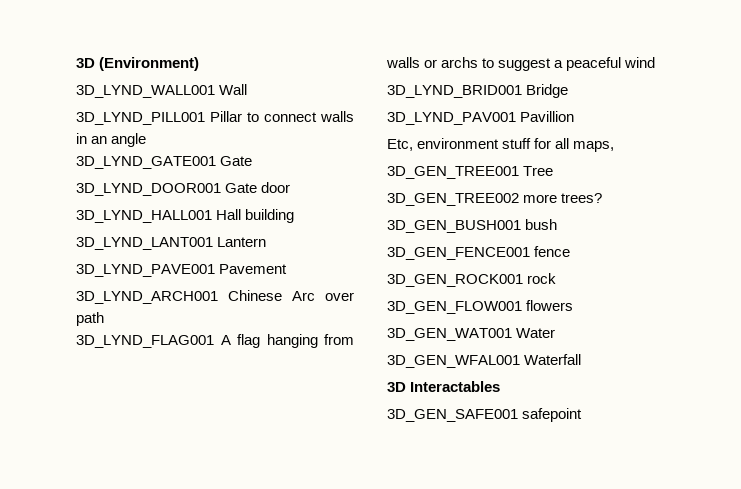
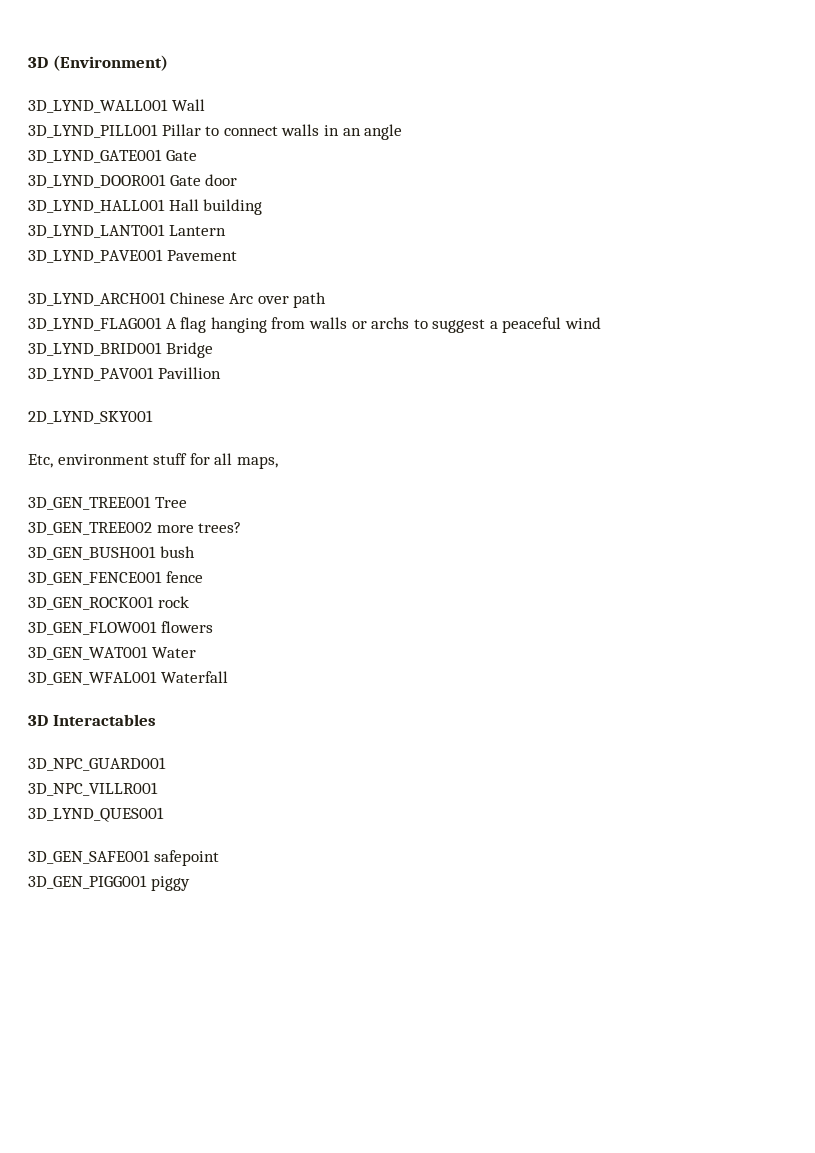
(575, 116) none -> [28,410,153,424] // 2D_LYND_SKY001
(501, 386) none -> [28,757,166,771] [28,782,158,796] [28,807,164,822] // 3D_NPC_GUARD001 // 3D_NPC_VILLR001 // 3D_LYND_QUES001
(583, 415) none -> [28,875,190,891] // 3D_GEN_PIGG001 piggy

